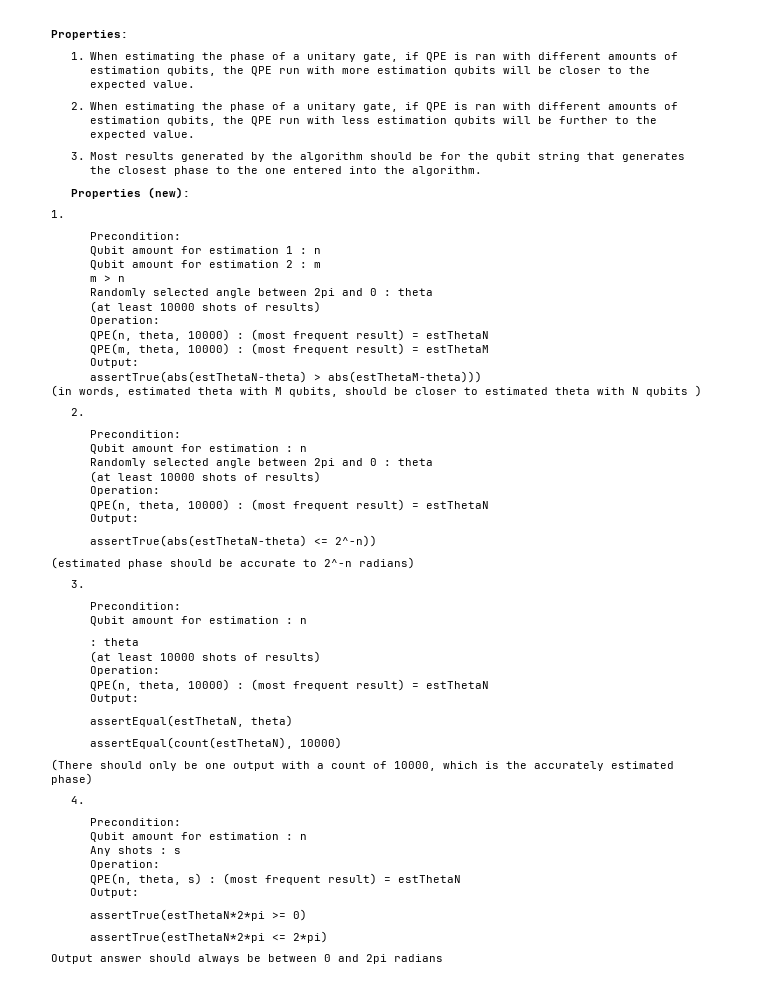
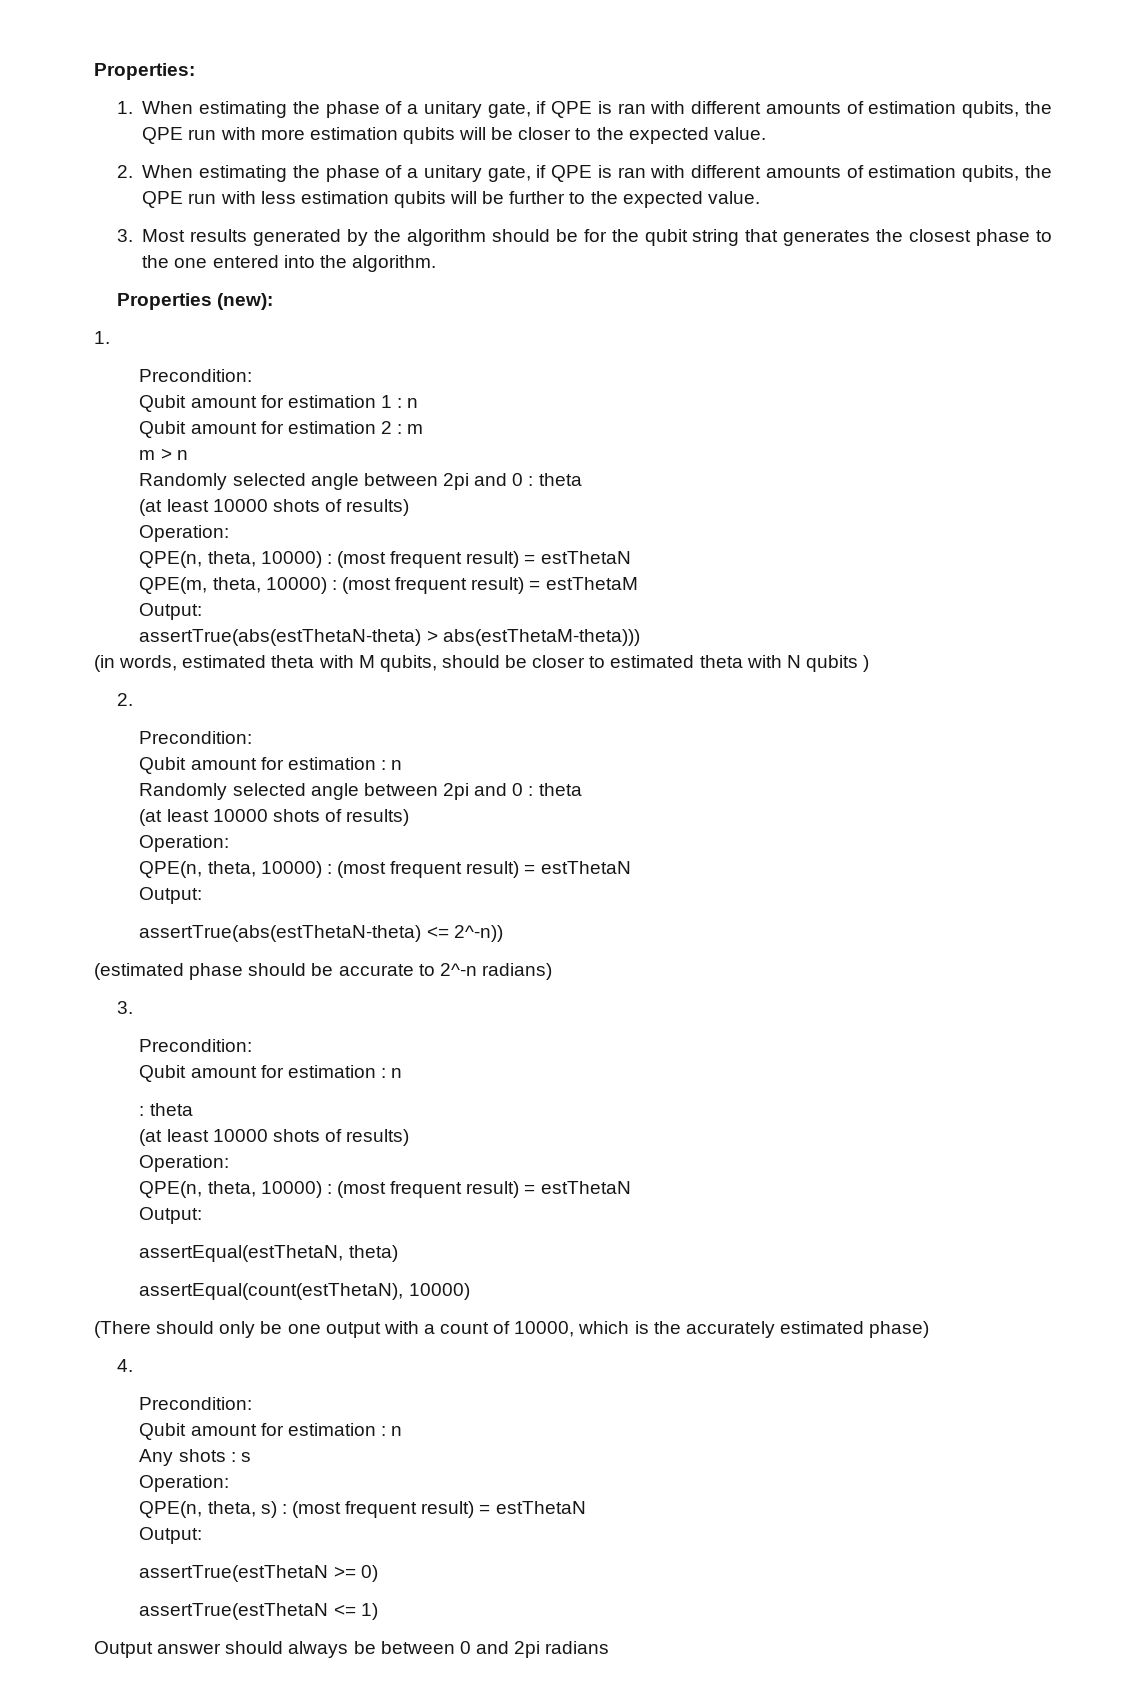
[90,909,266,921] assertTrue(estThetaN*2*pi -> [139,1565,329,1582] assertTrue(estThetaN
[90,931,329,943] assertTrue(estThetaN*2*pi <= 2*pi) -> [139,1603,378,1620] assertTrue(estThetaN <= 1)

